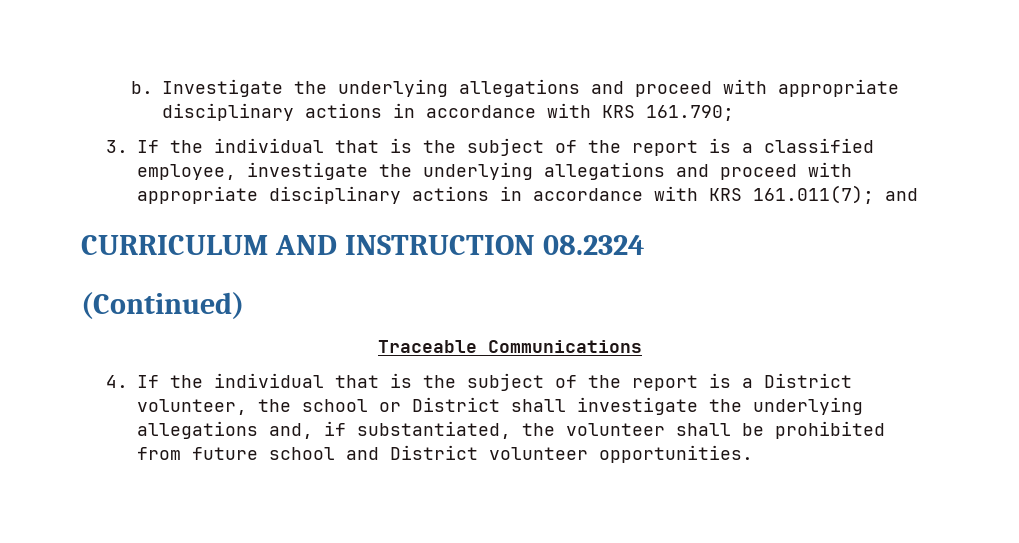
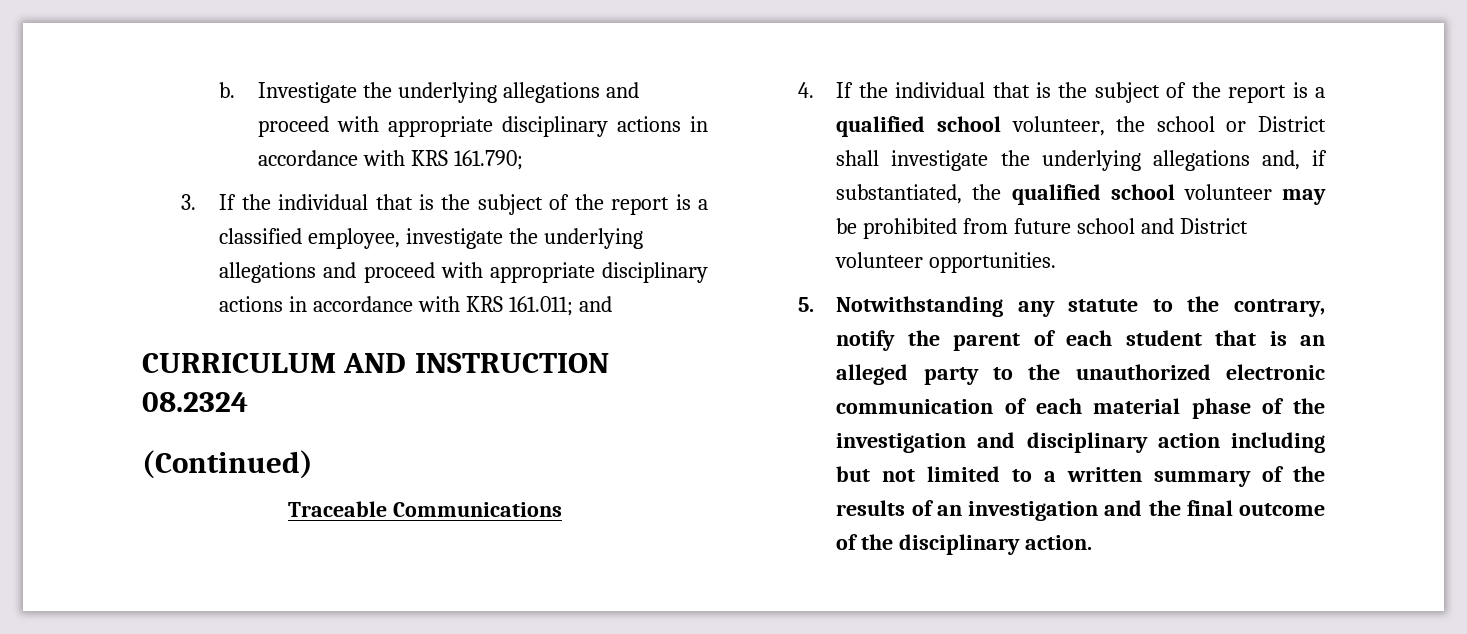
[752,185,874,204] 161.011(7); -> [509,296,574,316] 161.011;
[763,373,852,388] District -> [836,116,1001,137] qualified school
[565,423,731,436] volunteer shall -> [1011,184,1326,205] qualified school volunteer may
(753, 454) none -> [797,296,1325,317] [836,330,1325,351] [836,364,1325,385] [836,398,1325,419] [836,432,1325,453] [836,466,1325,487] [836,500,1325,521] [836,534,1093,555] // 5. Notwithstanding any statute to the contrary, notify the parent of each student that is an alleged party to the unauthorized electronic communication of each material phase of the investigation and disciplinary action including but not limited to a written summary of the results of an investigation and the final outcome of the disciplinary action.

